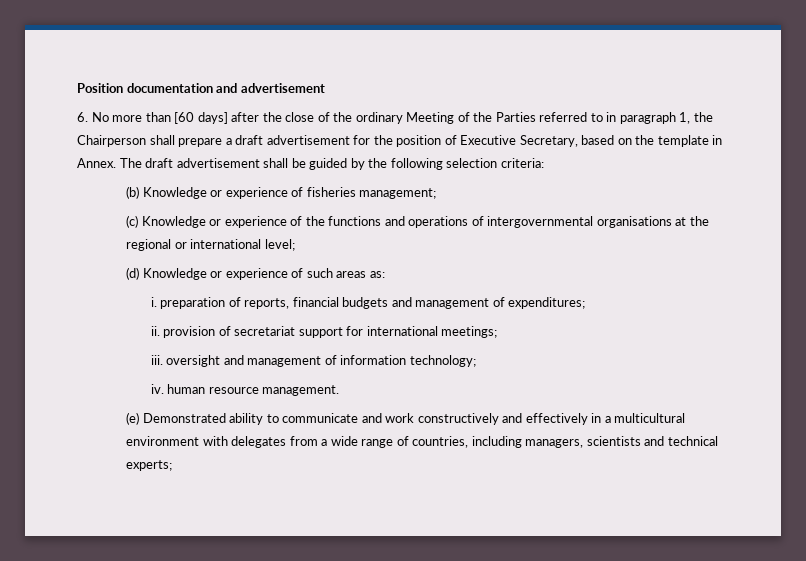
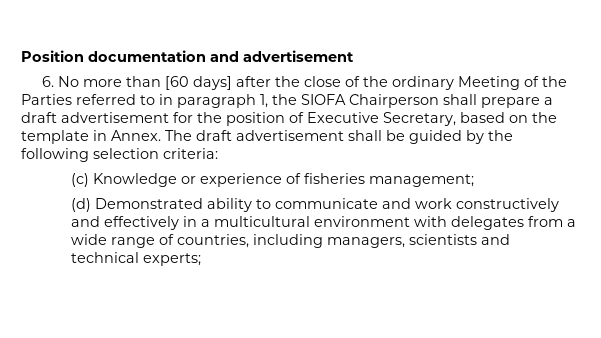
(713, 117) none -> [301,94,346,105] SIOFA
[126,186,140,199] (b) -> [70,173,89,187] (c)
[126,215,709,228] [126,239,295,251] [126,267,385,280] [150,297,586,309] [150,326,498,338] [150,355,476,367] [150,384,340,396] [126,412,140,425] (c) Knowledge or experience of the functions and operations of intergovernmental organisations at the regional or international level; // (d) Knowledge or experience of such areas as: // i. preparation of reports, financial budgets and management of expenditures; // ii. provision of secretariat support for international meetings; // iii. oversight and management of information technology; // iv. human resource management. // (e) -> [70,198,91,212] (d)

